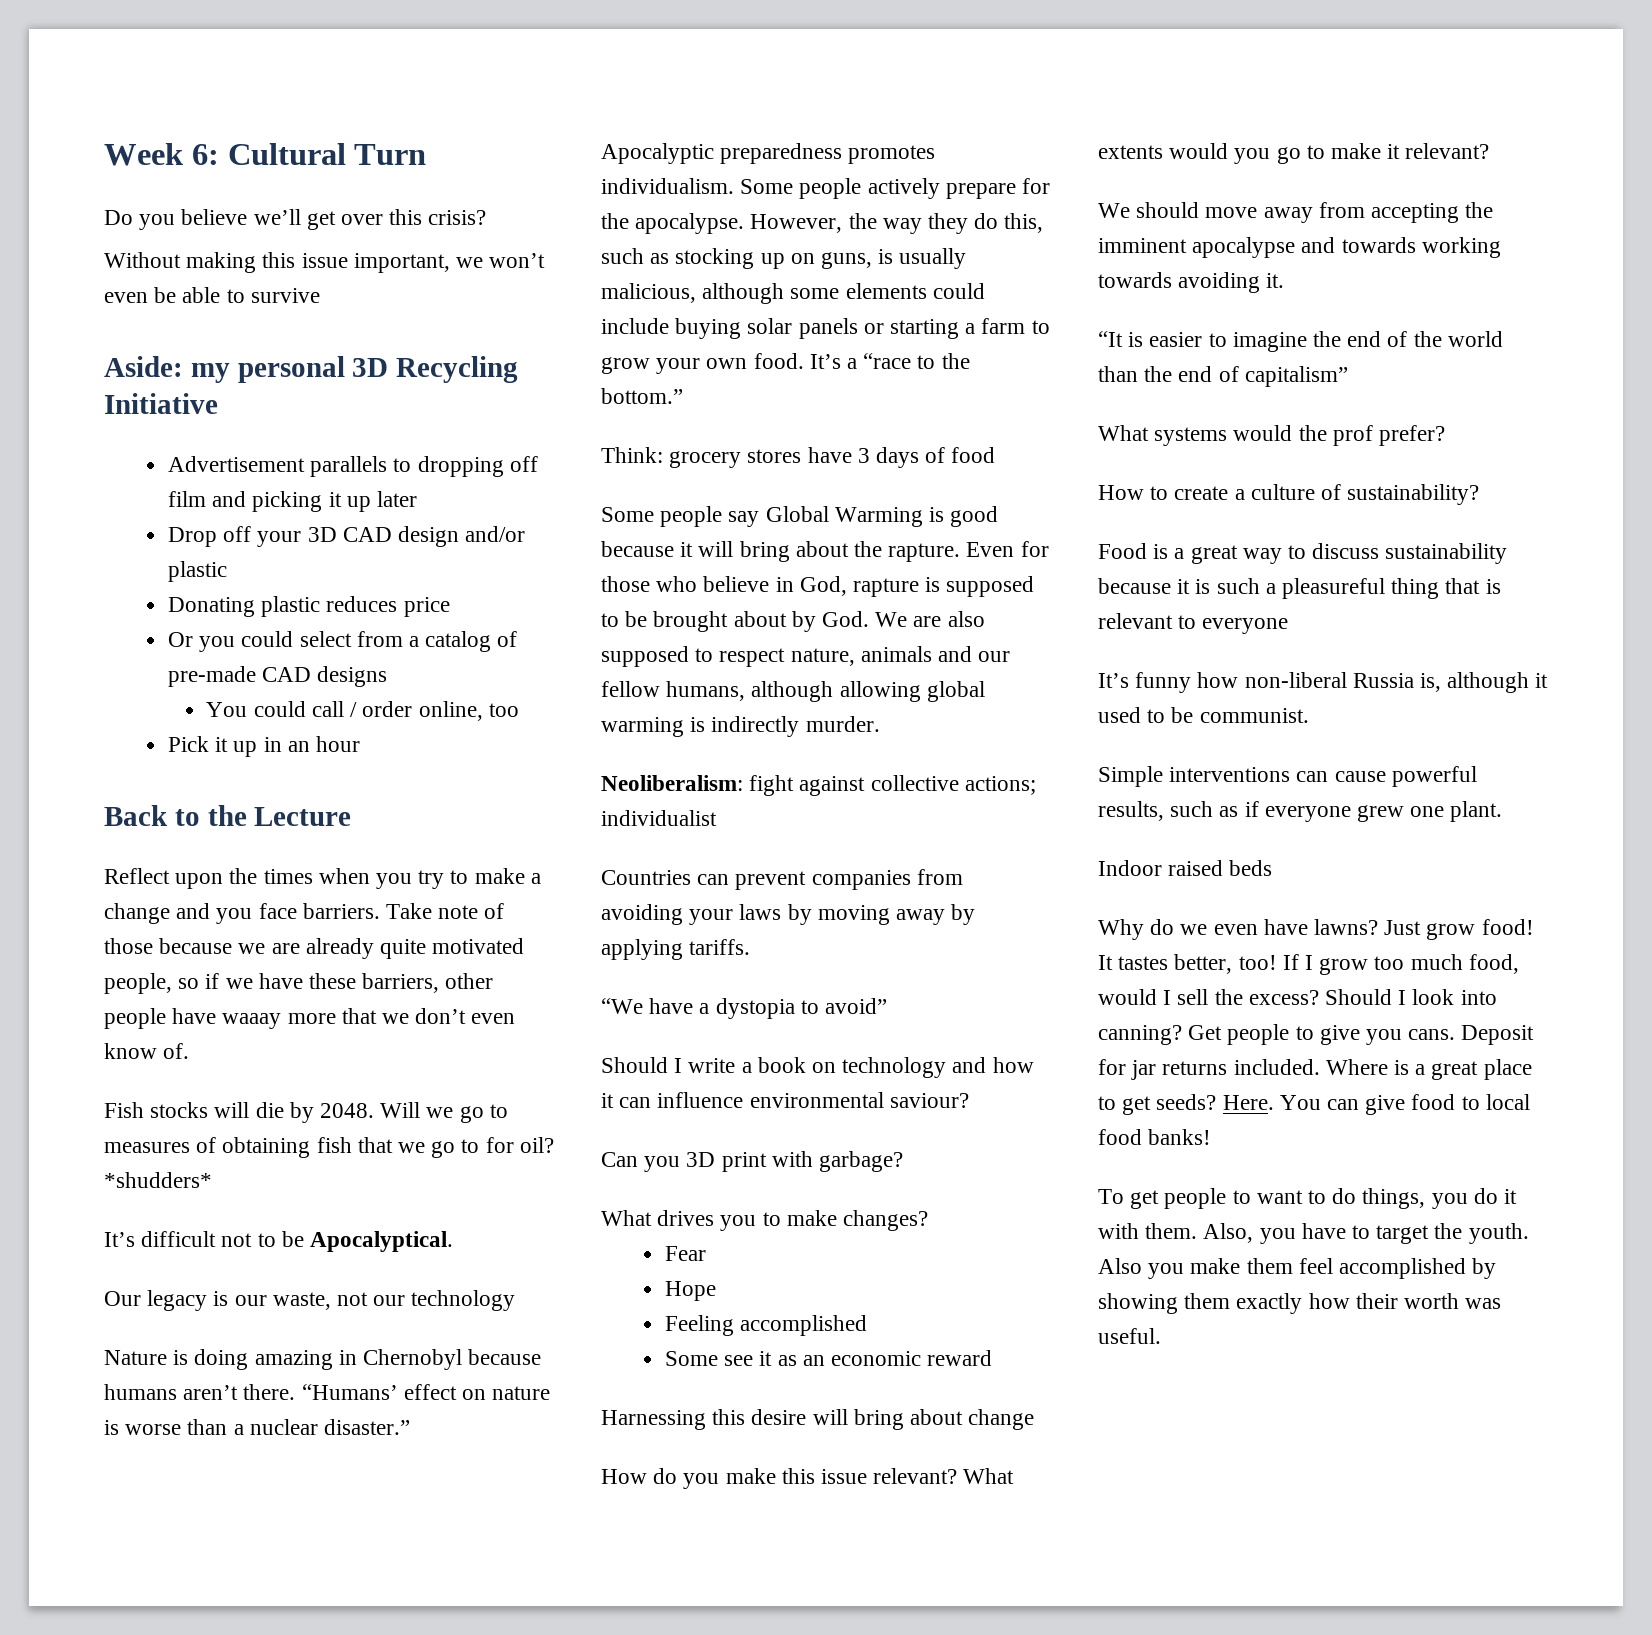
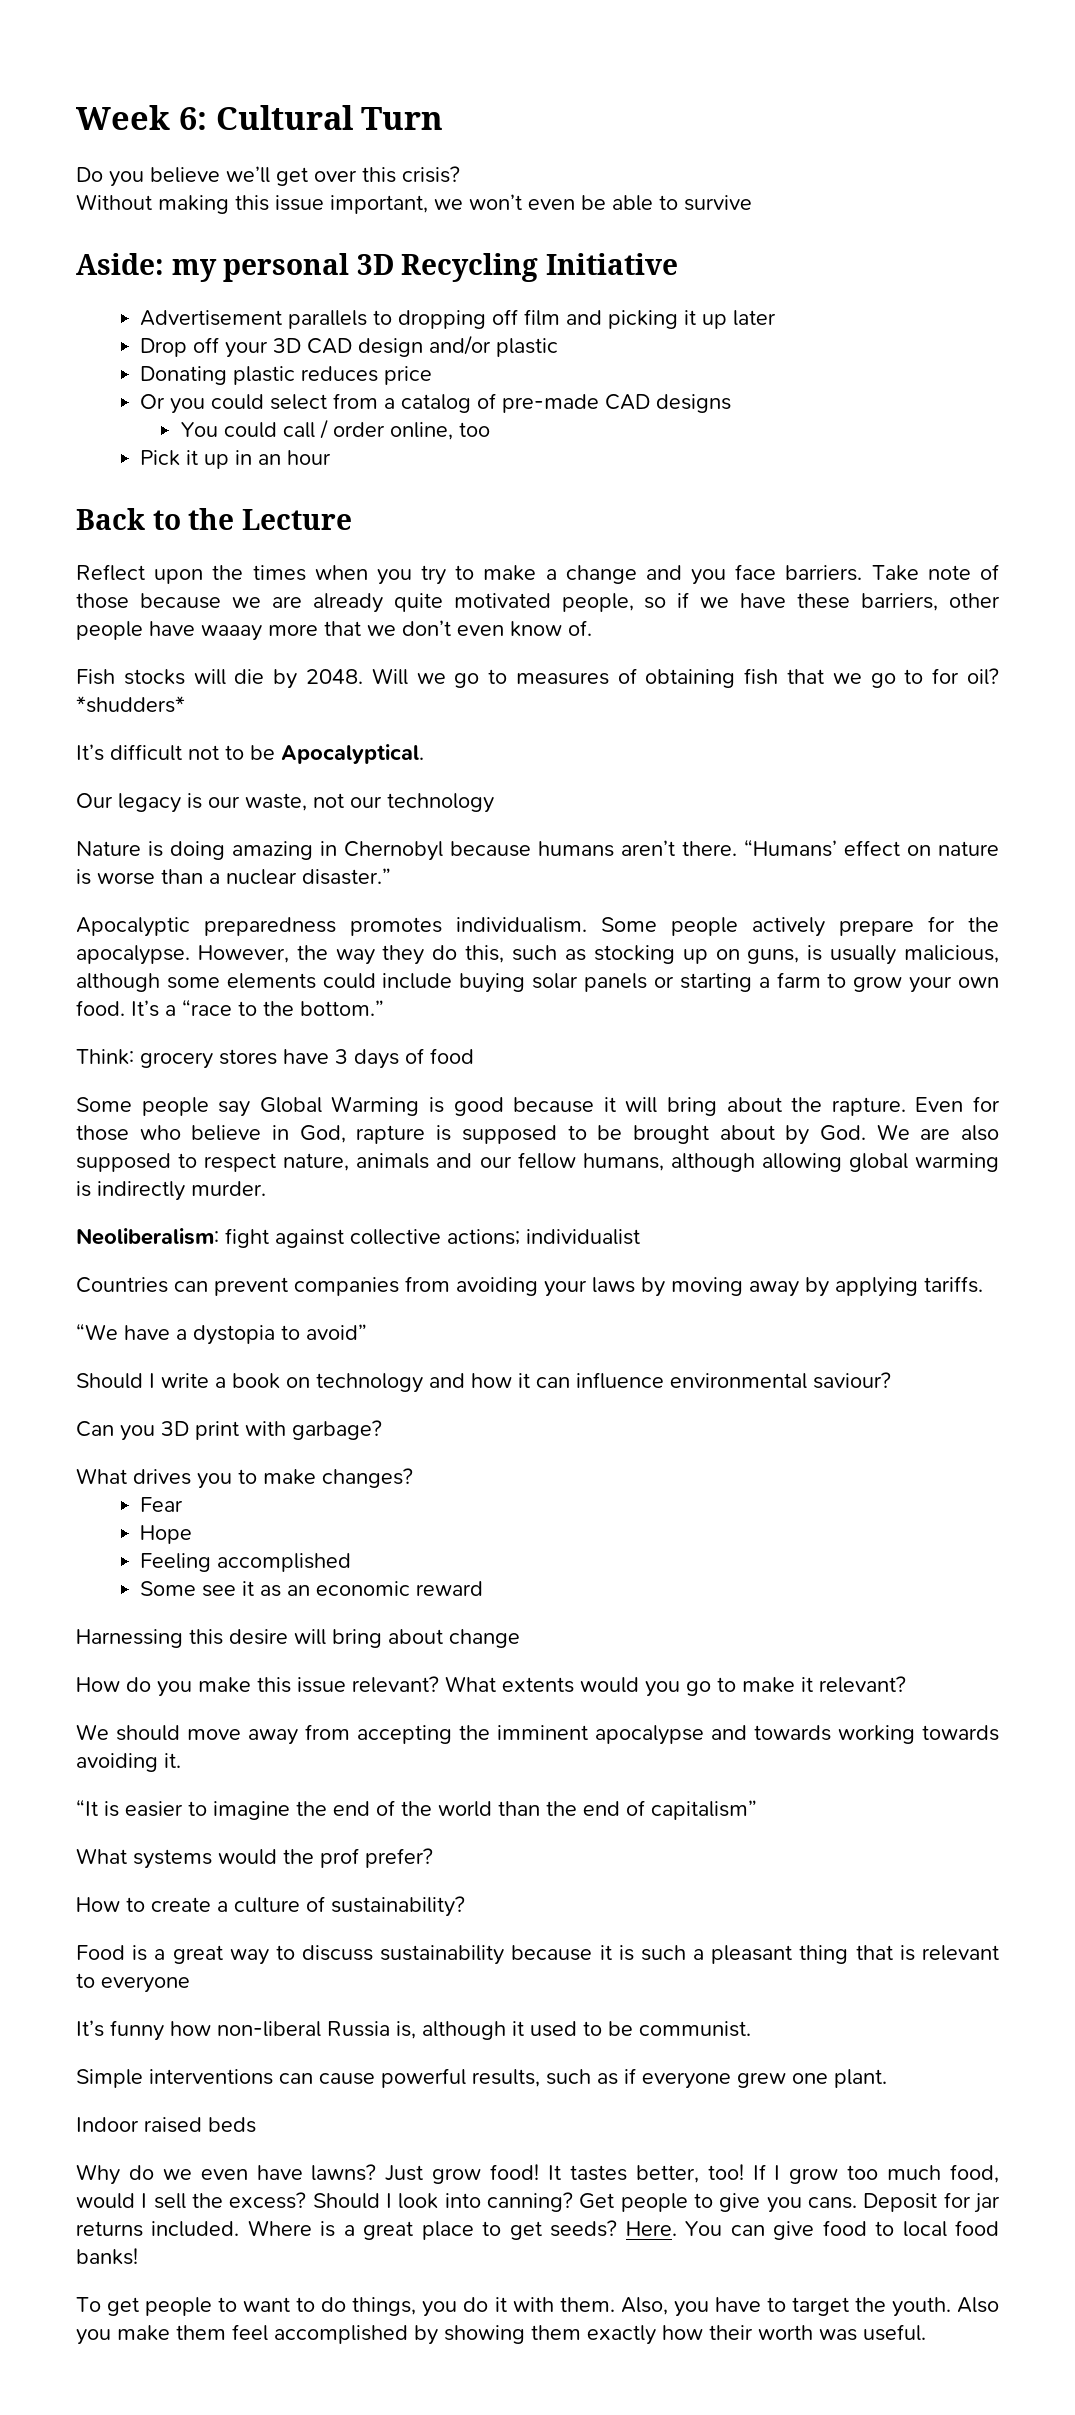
[1282,578,1386,599] pleasureful -> [711,1945,793,1964] pleasant

